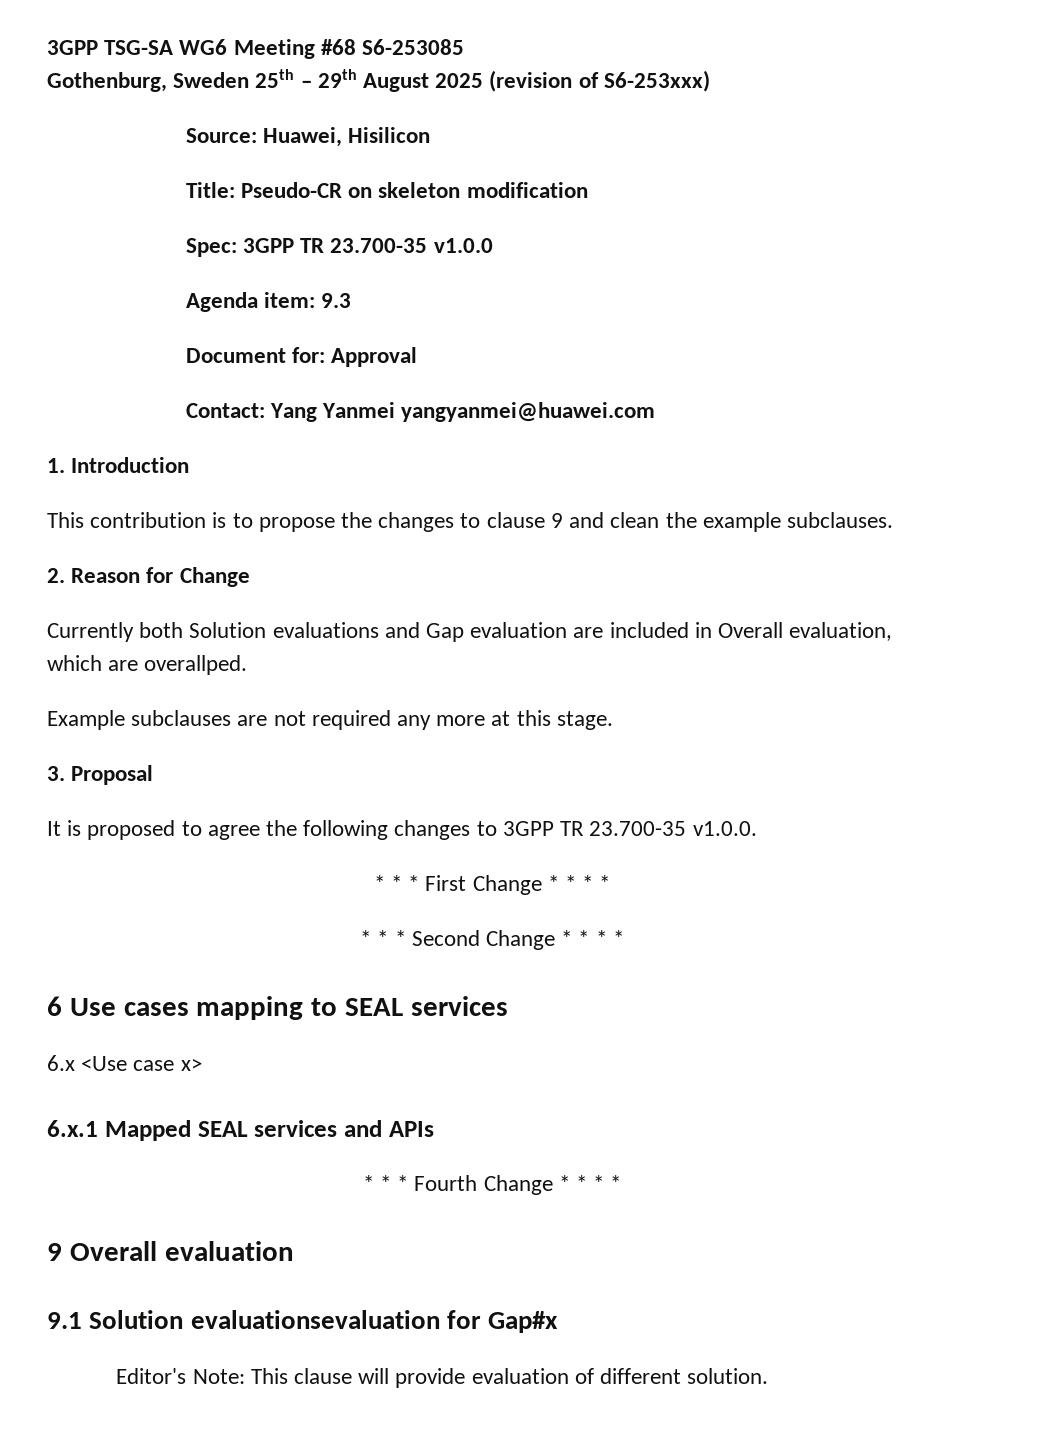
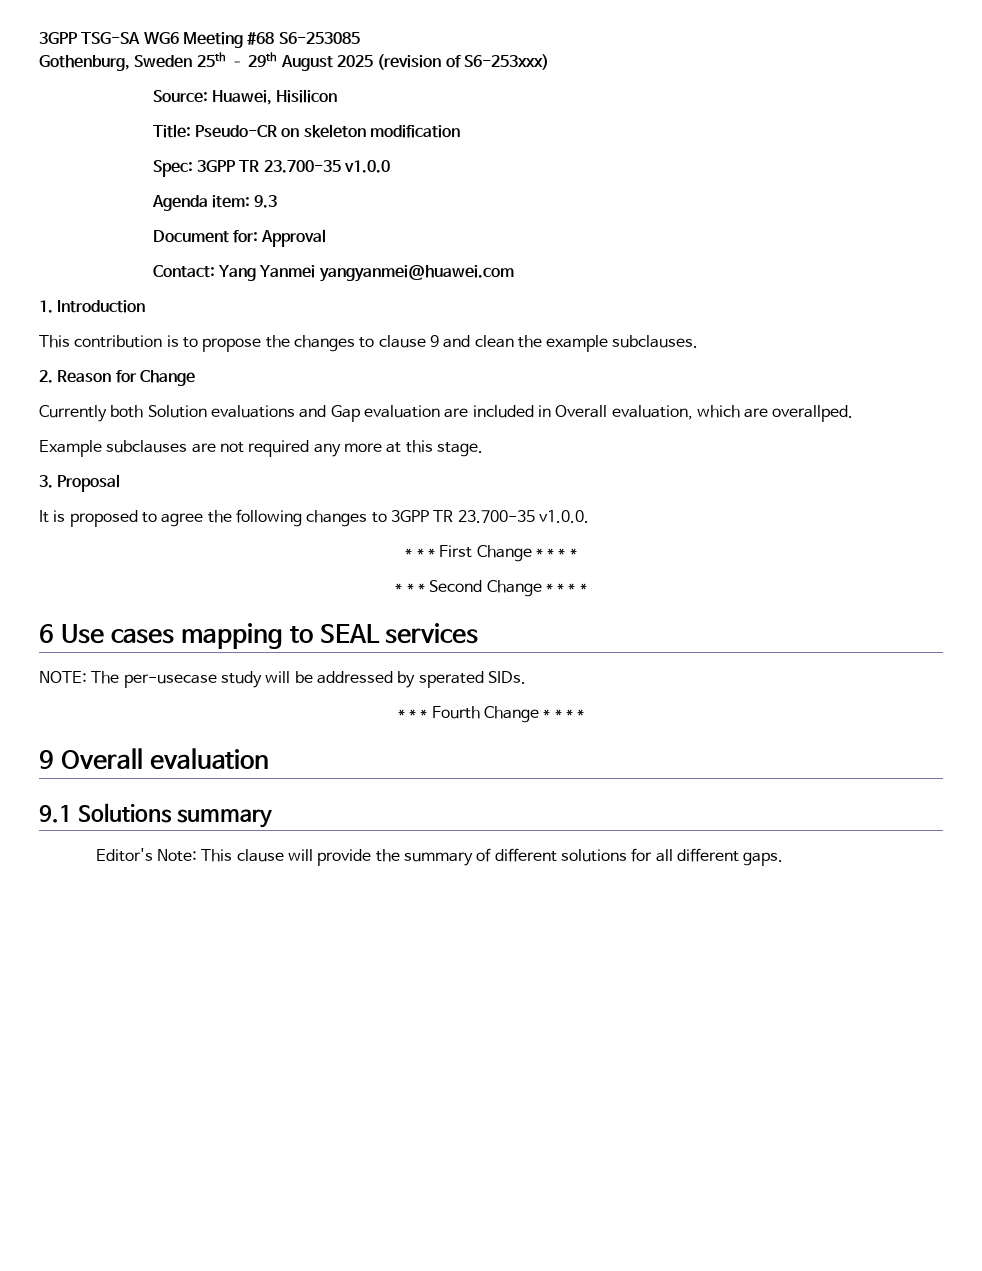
[47,1055,202,1071] [47,1120,434,1141] 6.x <Use case x> // 6.x.1 Mapped SEAL services and APIs -> [39,671,526,688] NOTE: The per-usecase study will be addressed by sperated SIDs.
[89,1310,559,1333] Solution evaluationsevaluation for Gap#x -> [77,803,272,828] Solutions summary
[471,1368,769,1384] evaluation of different solution. -> [375,848,784,866] the summary of different solutions for all different gaps.

